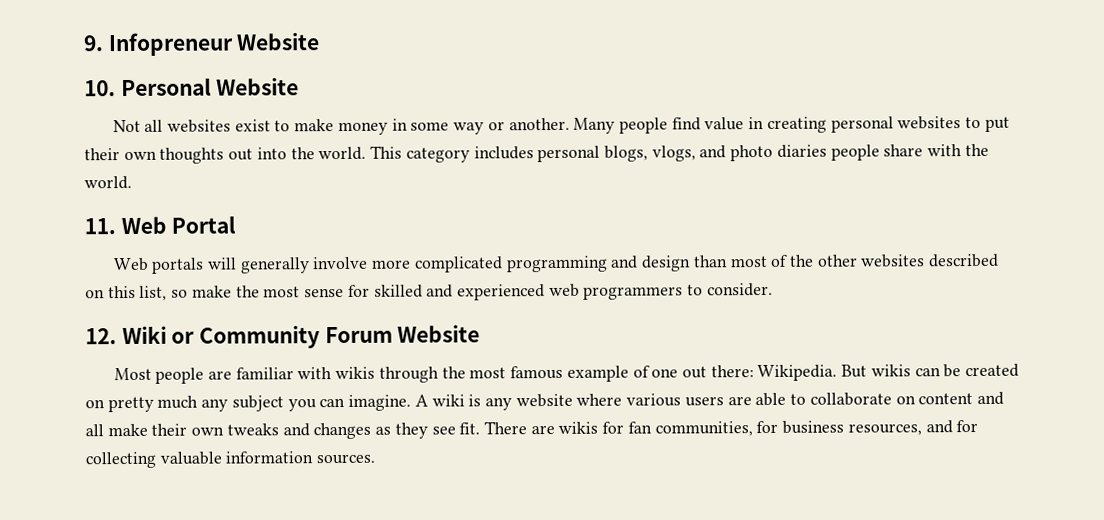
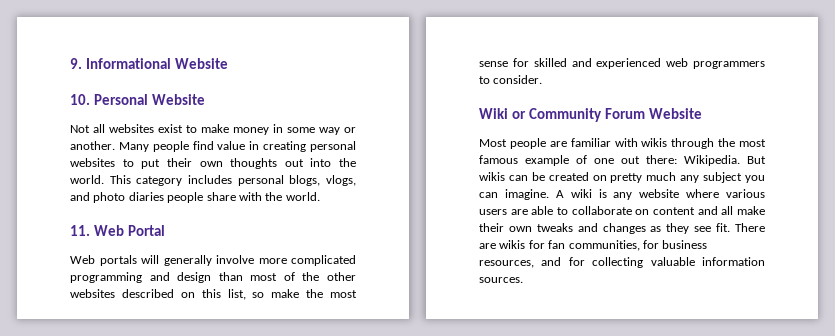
[107,32,234,57] Infopreneur -> [85,58,171,69] Informational
[85,328,117,345] 12. -> (543, 79) none

